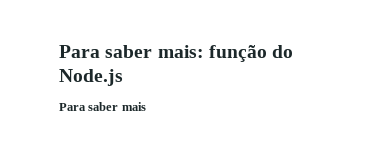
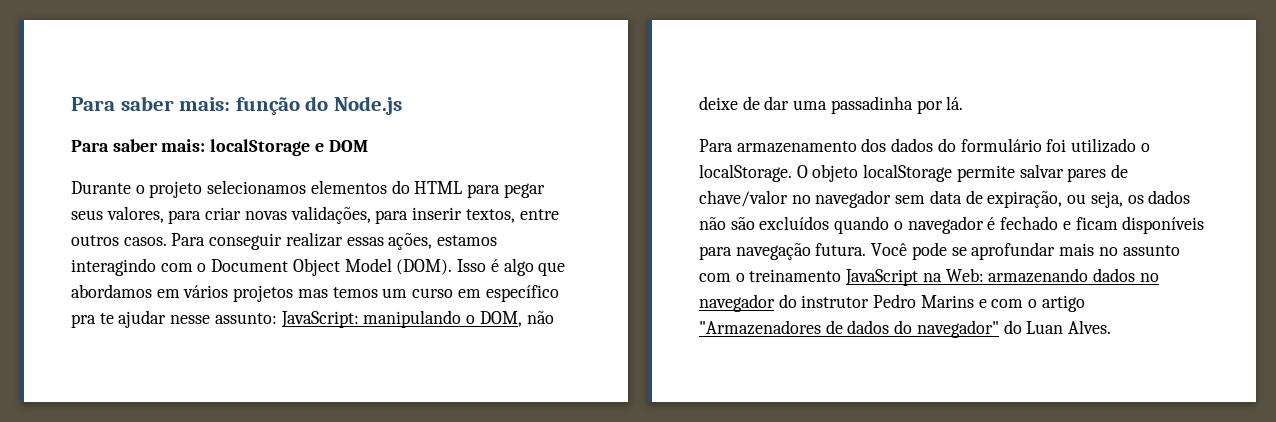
[121,102,146,111] mais -> [161,139,368,156] [71,180,545,198] [71,206,559,224] [71,232,498,250] [71,258,566,276] [71,284,559,302] [71,310,554,328] [699,96,964,114] [699,138,1150,153] [699,164,1129,182] [699,190,1191,208] [699,216,1205,234] [699,242,1180,260] [699,268,1159,286] [699,294,1085,312] [699,320,1112,338] mais: localStorage e DOM // Durante o projeto selecionamos elementos do HTML para pegar seus valores, para criar novas validações, para inserir textos, entre outros casos. Para conseguir realizar essas ações, estamos interagindo com o Document Object Model (DOM). Isso é algo que abordamos em vários projetos mas temos um curso em específico pra te ajudar nesse assunto: JavaScript: manipulando o DOM, não deixe de dar uma passadinha por lá. // Para armazenamento dos dados do formulário foi utilizado o localStorage. O objeto localStorage permite salvar pares de chave/valor no navegador sem data de expiração, ou seja, os dados não são excluídos quando o navegador é fechado e ficam disponíveis para navegação futura. Você pode se aprofundar mais no assunto com o treinamento JavaScript na Web: armazenando dados no navegador do instrutor Pedro Marins e com o artigo "Armazenadores de dados do navegador" do Luan Alves.

